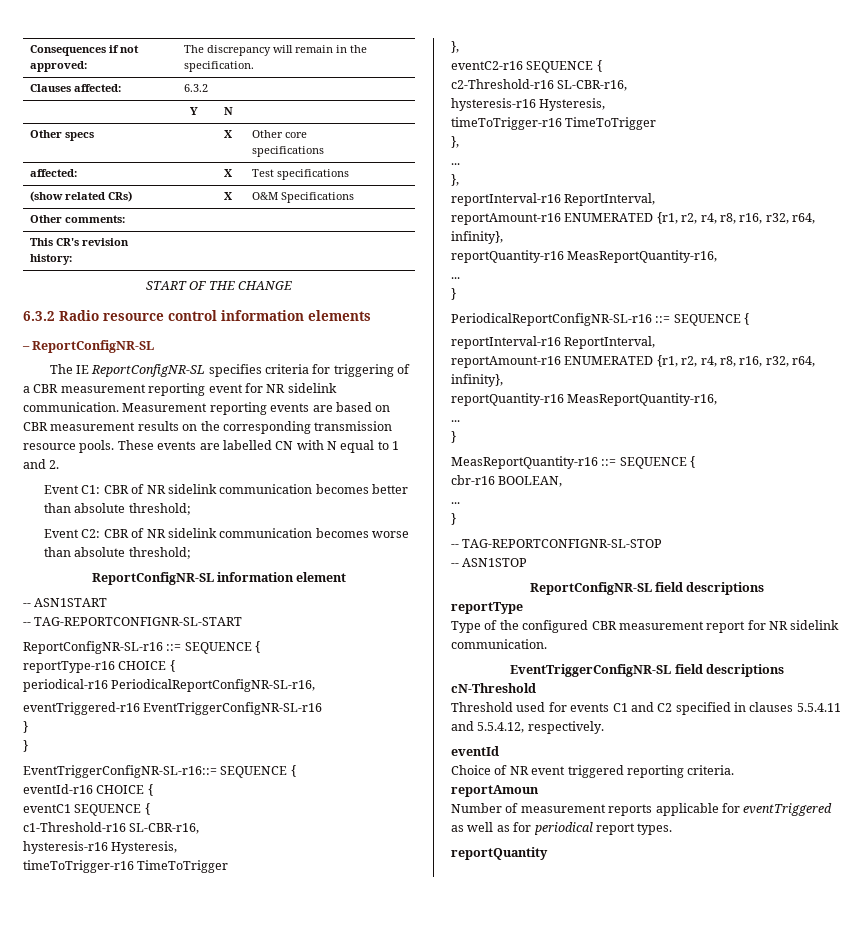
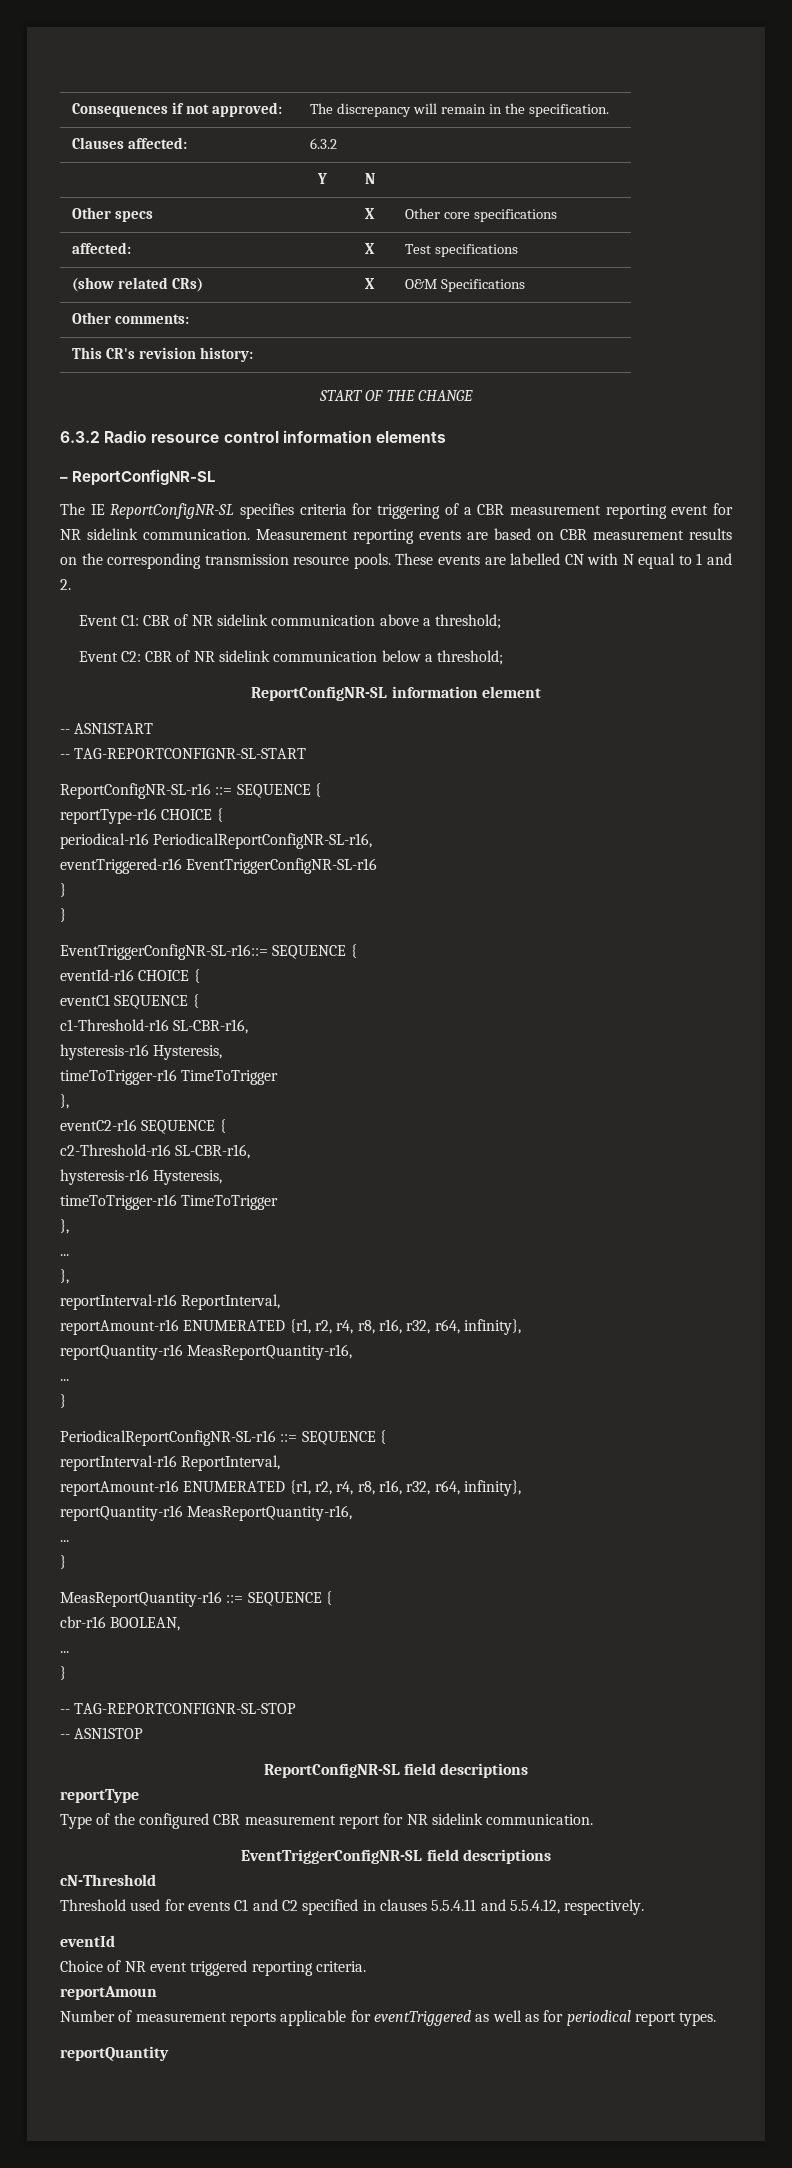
[315,484,409,494] [44,503,126,513] becomes better than absolute -> [379,614,432,626] above a
[315,528,410,538] [44,547,126,557] becomes worse than absolute -> [381,650,434,662] below a

